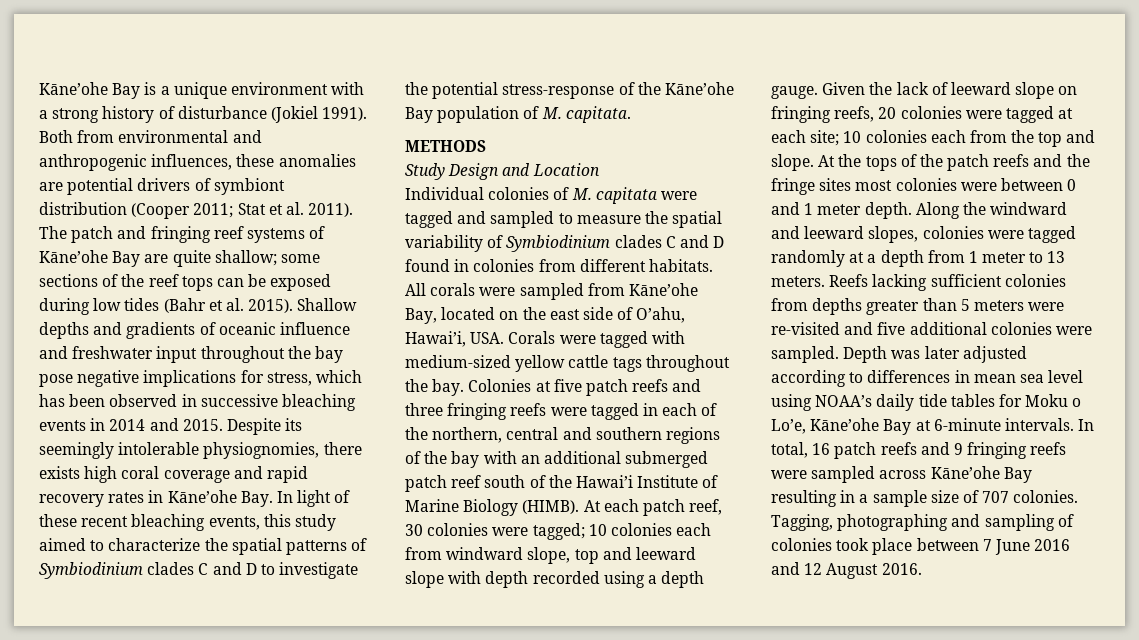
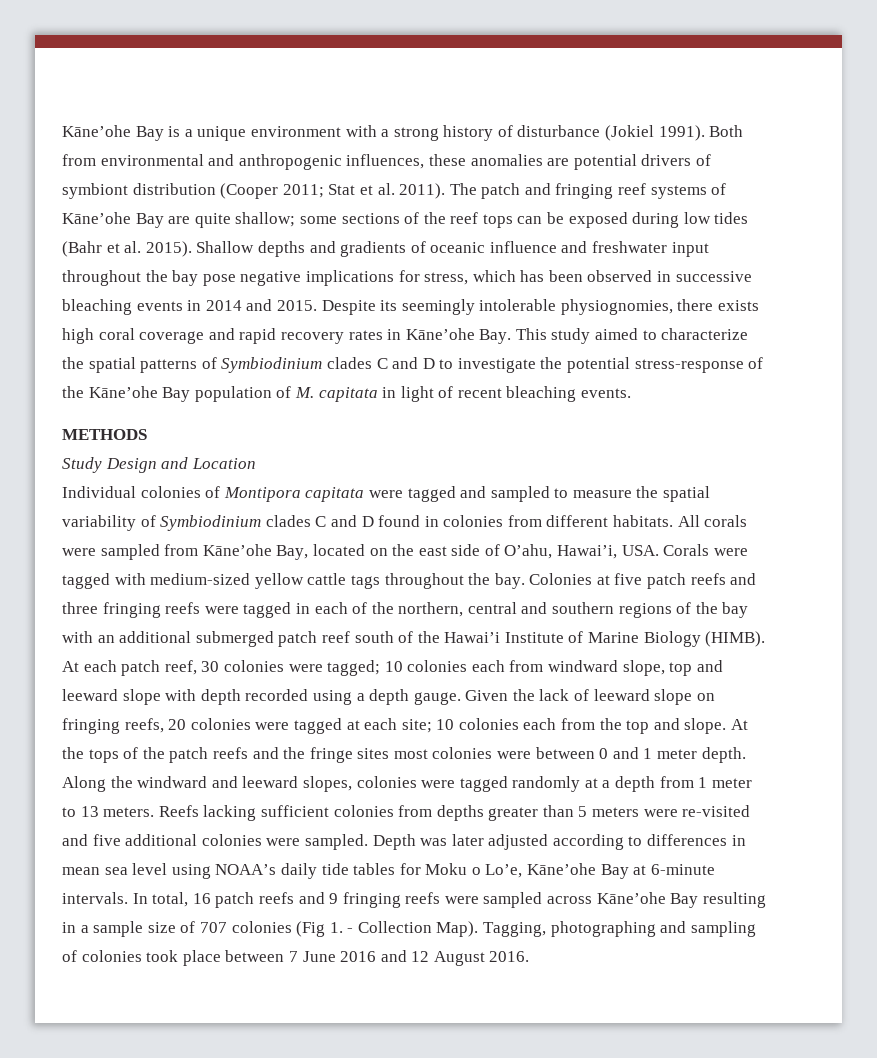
[276,490,351,507] [39,514,291,531] In light of these recent bleaching events, this -> [515,328,547,340] This
[565,106,631,123] capitata. -> [318,386,632,402] capitata in light of recent bleaching events.
[571,188,592,200] M. -> [223,487,301,502] Montipora
[1013,490,1079,503] colonies. -> [231,921,479,937] colonies (Fig 1. - Collection Map).

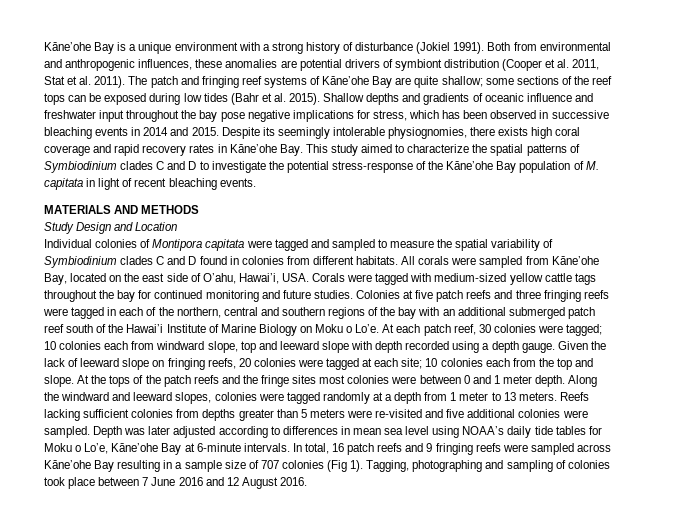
[282,184,324,198] 2011; -> [545,59,600,70] et al. 2011,
(632, 393) none -> [44,205,139,214] MATERIALS AND
[494,573,525,589] bay. -> [117,290,353,302] bay for continued monitoring and future studies.
[705,631,766,647] (HIMB). -> [299,324,380,333] on Moku o Lo’e.
[329,921,479,937] 1. - Collection Map). -> [350,460,364,472] 1).

